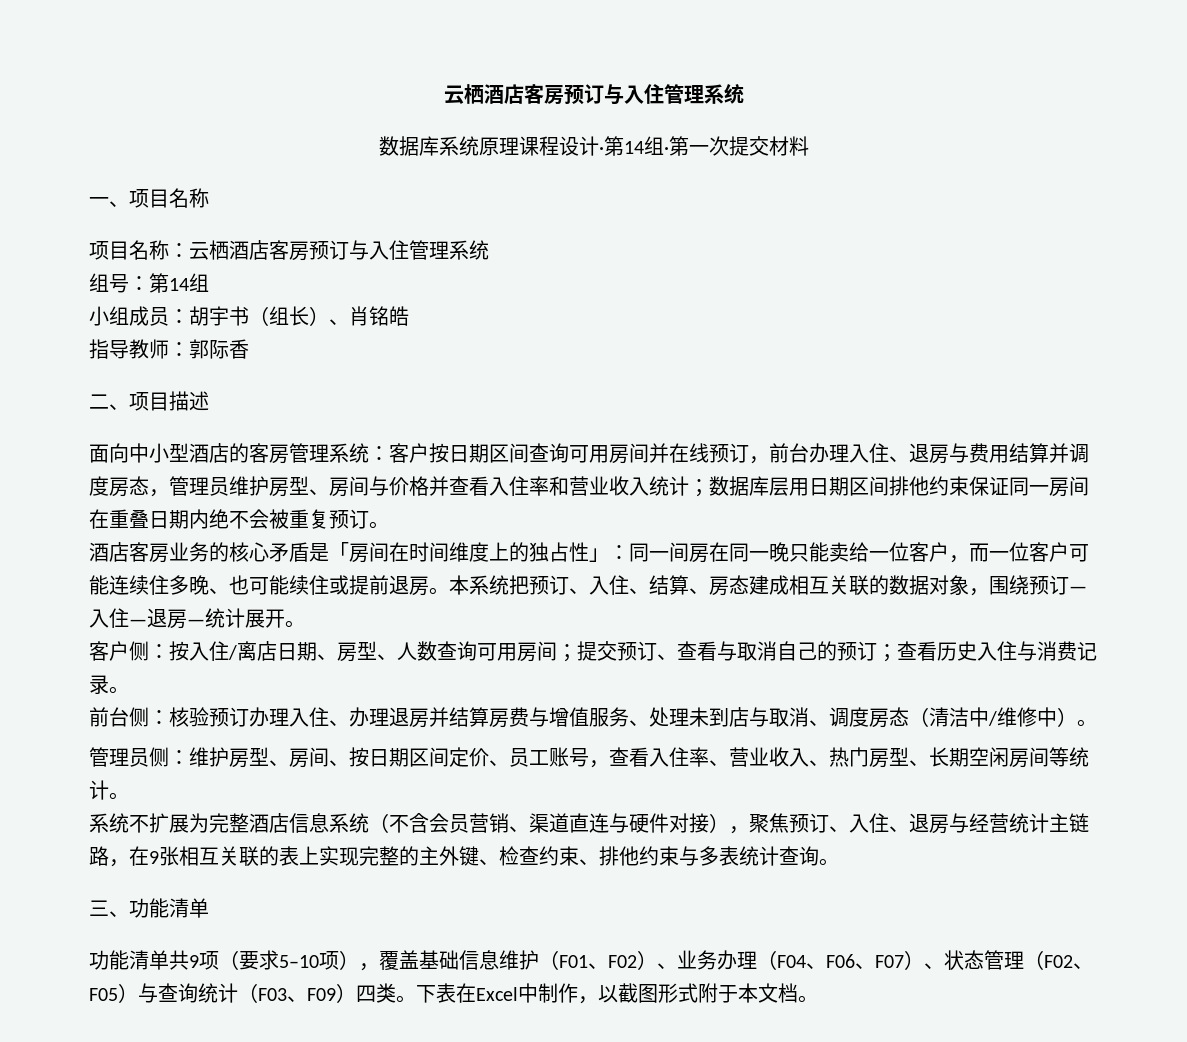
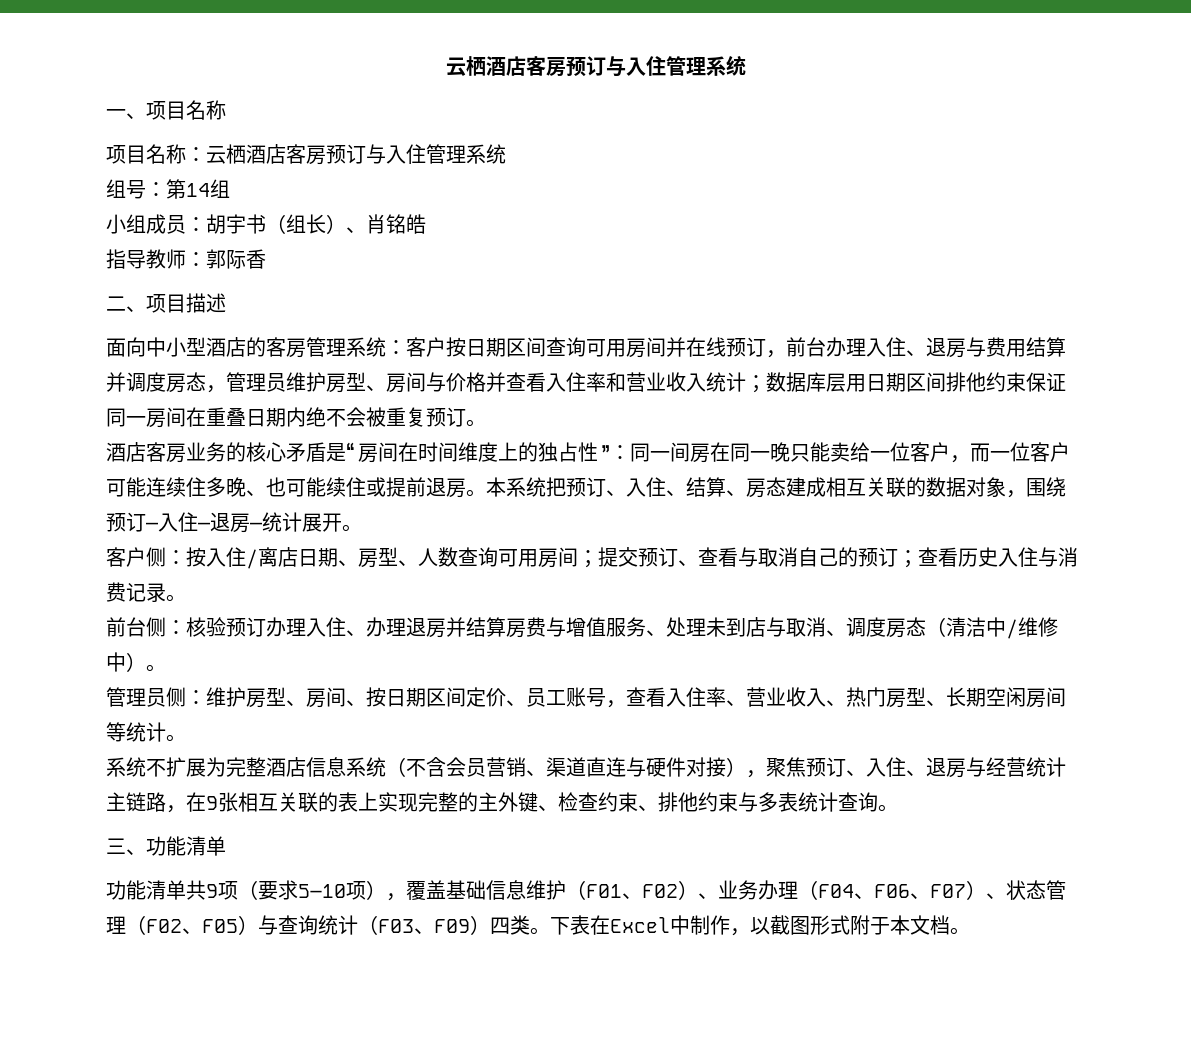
[443,83,744,105] [378,136,809,156] 云栖酒店客房预订与入住管理系统 // 数据库系统原理课程设计·第14组·第一次提交材料 -> [445,55,746,77] 云栖酒店客房预订与入住管理系统
[329,542,349,560] 「 -> [346,442,358,460] “
[589,548,609,562] 」 -> [598,445,610,460] ”

